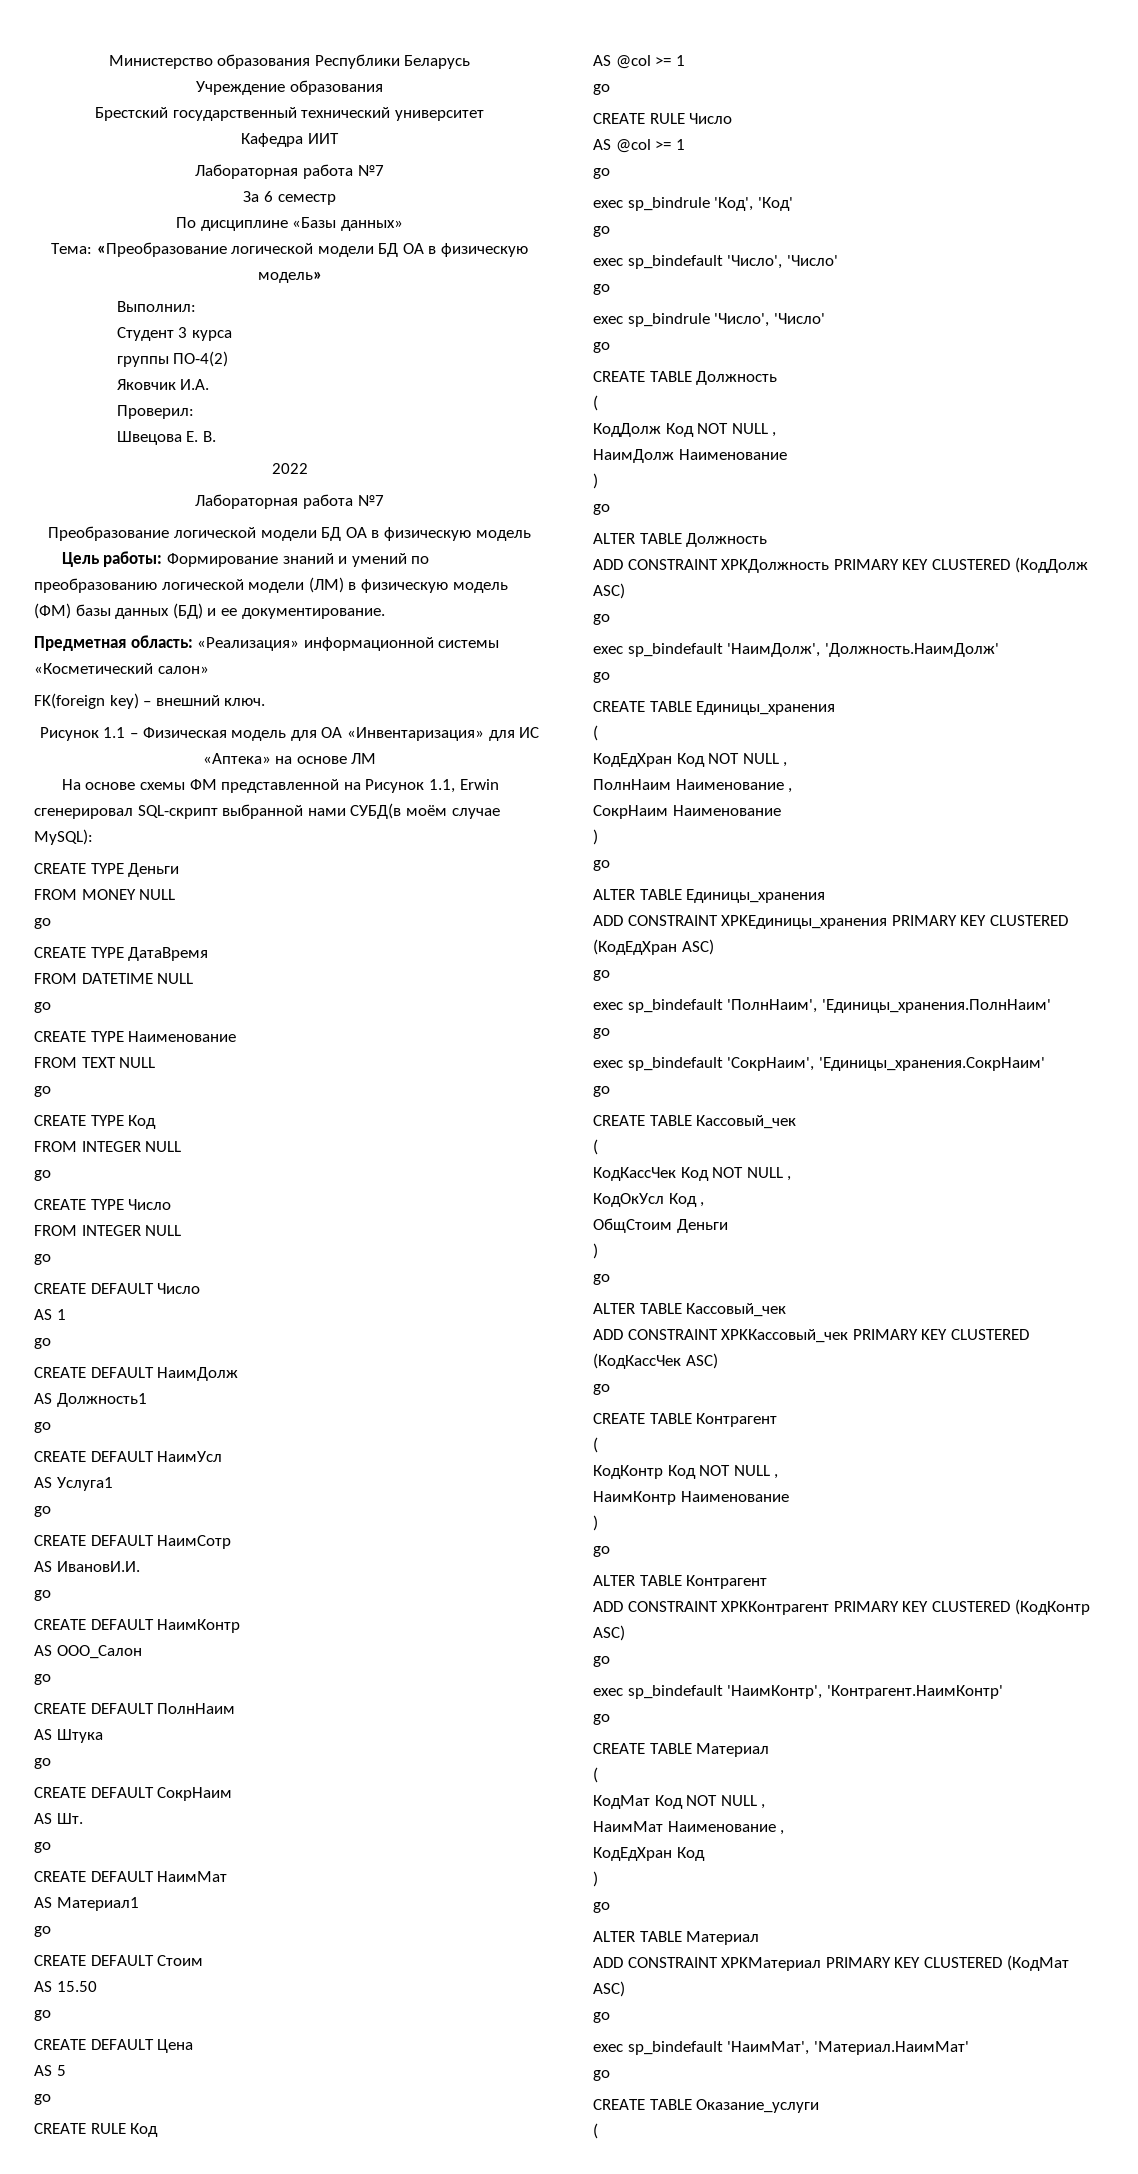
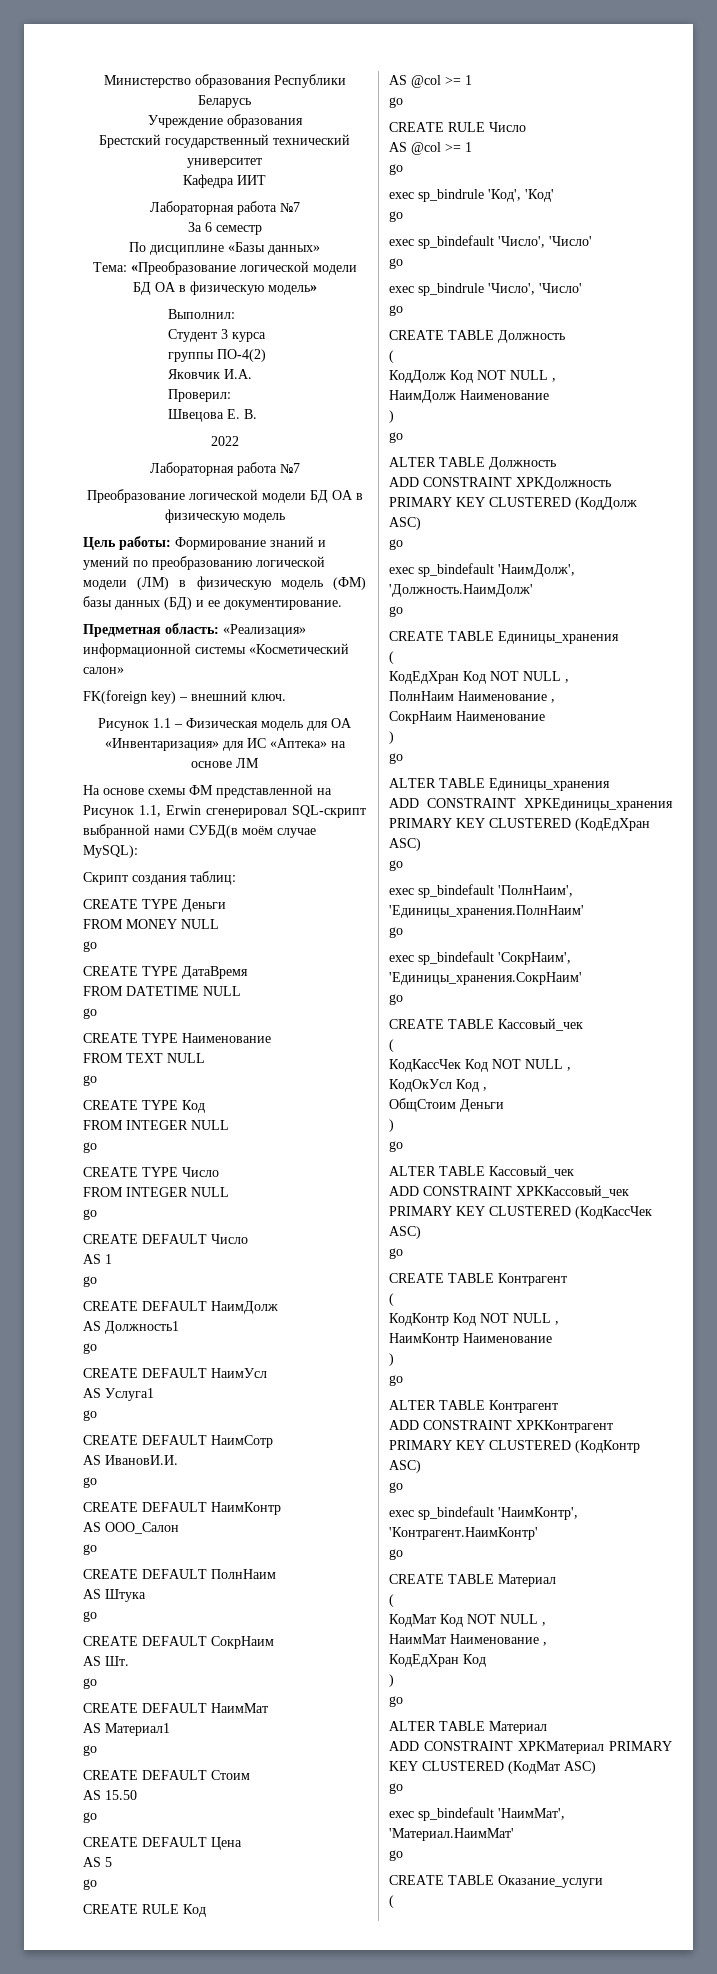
(93, 837) none -> [83,871,236,885] // Скрипт создания таблиц:

